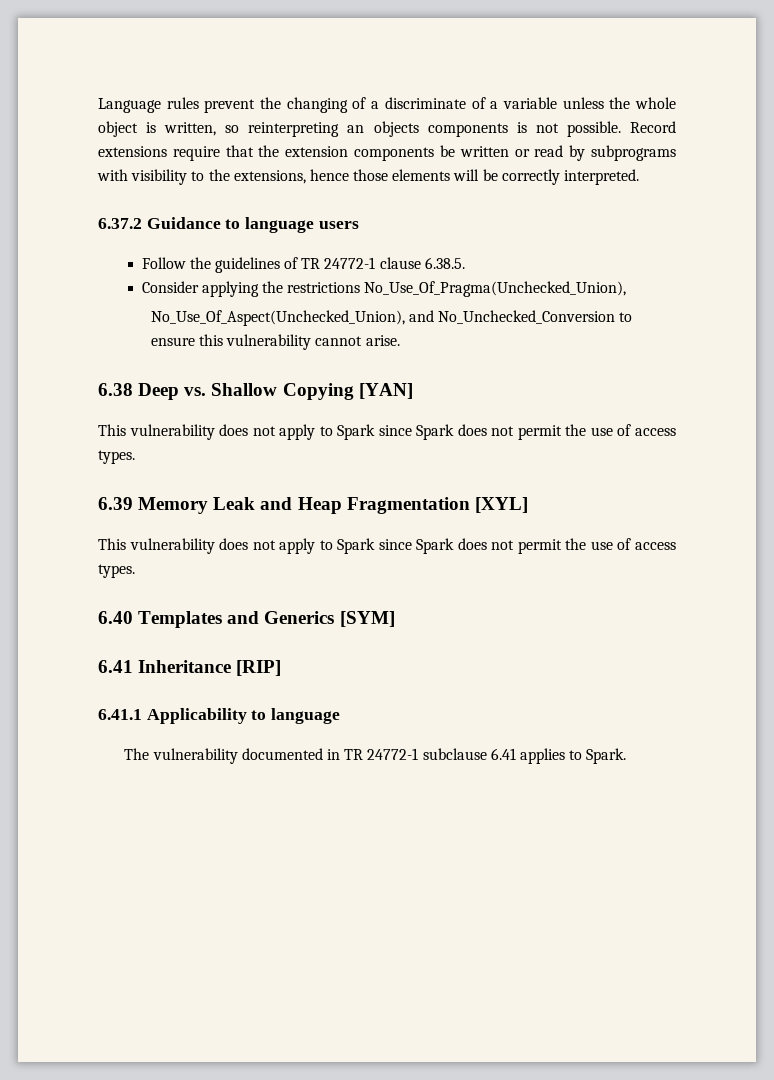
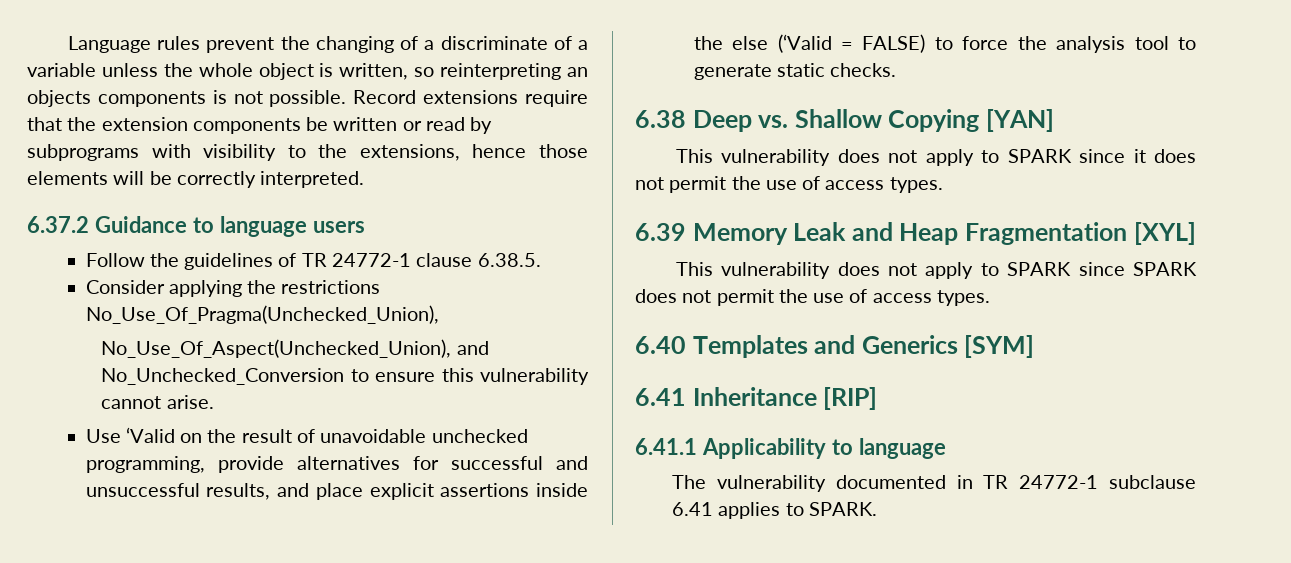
(400, 340) none -> [85,427,528,443] [85,456,589,473] [85,483,588,500] [693,34,1196,53] [693,63,897,80] // Use ‘Valid on the result of unavoidable unchecked programming, provide alternatives for successful and unsuccessful results, and place explicit assertions inside the else (‘Valid = FALSE) to force the analysis tool to generate static checks.
[337,424,455,440] Spark since Spark -> [1007,149,1146,163] SPARK since it
[337,538,455,554] Spark since Spark -> [1007,262,1197,276] SPARK since SPARK
[586,748,627,764] Spark. -> [808,502,877,516] SPARK.

